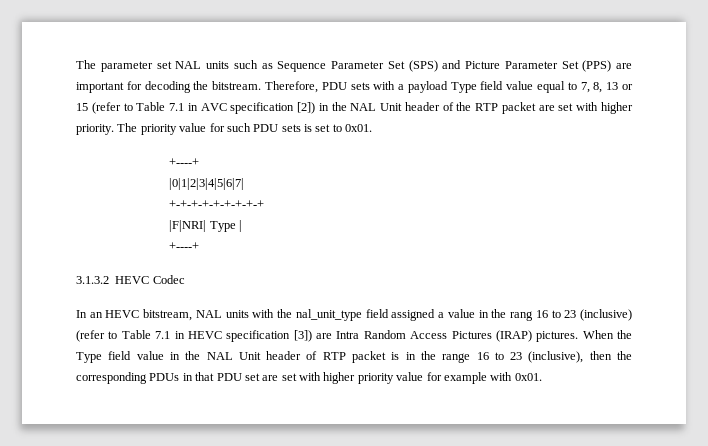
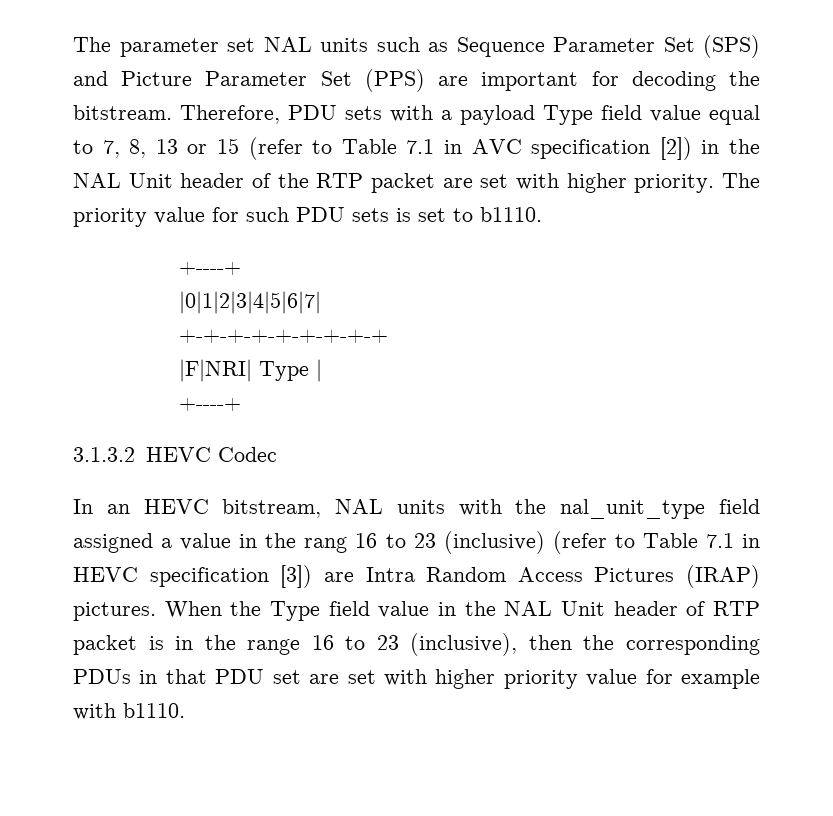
[345,124,373,132] 0x01. -> [480,207,542,222] b1110.
[514,373,542,381] 0x01. -> [123,703,185,718] b1110.

